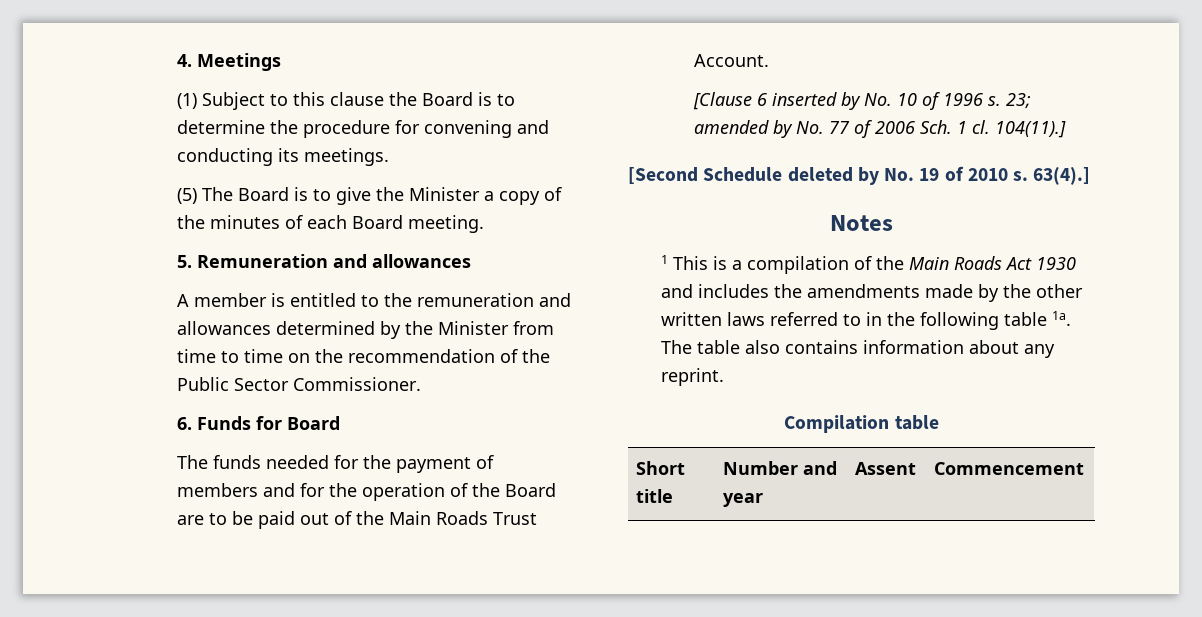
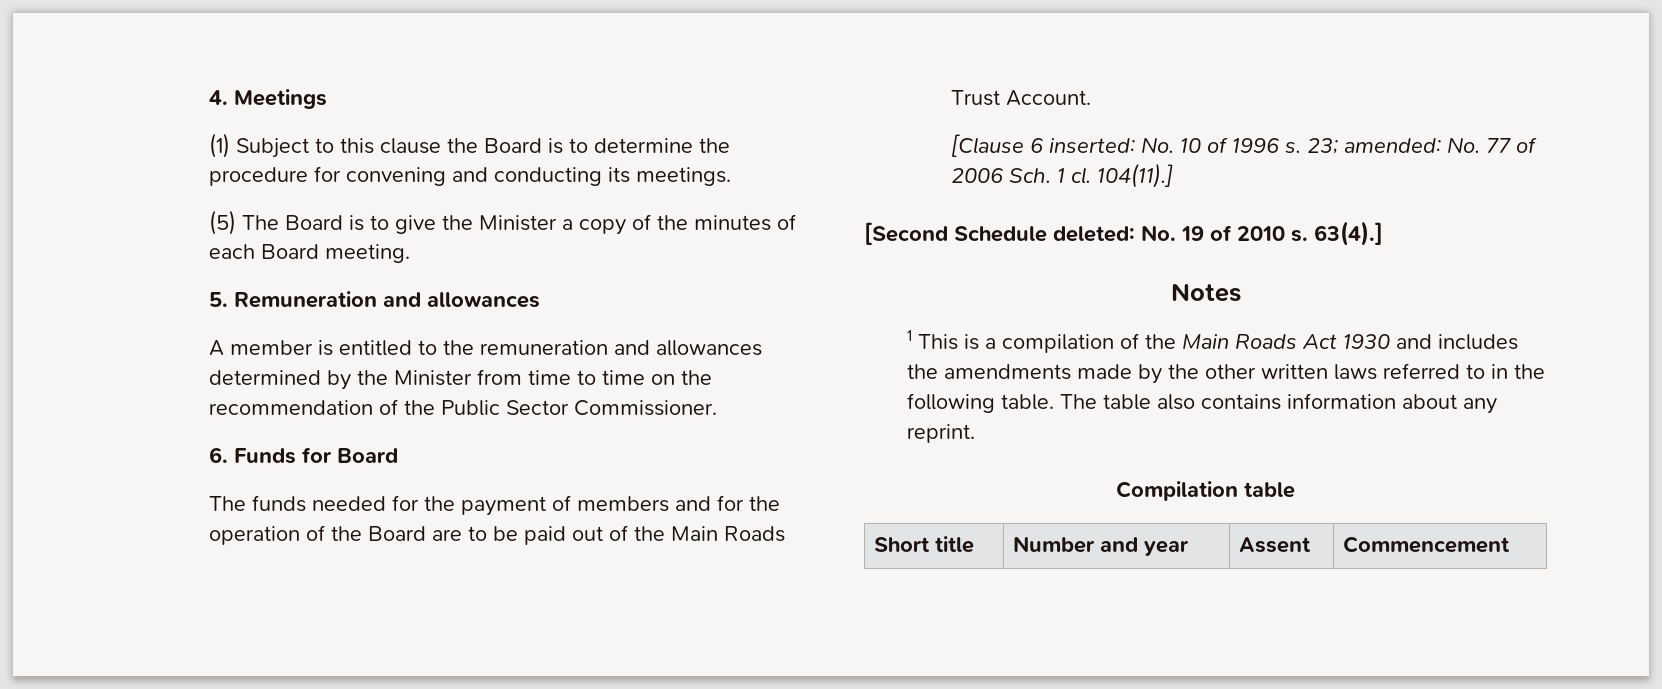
[772,92,862,110] inserted by -> [1048,138,1135,153] inserted:
[694,120,794,138] amended by -> [1343,138,1441,153] amended:
[787,167,879,185] deleted by -> [1053,226,1135,242] deleted:
[1004,311,1072,326] table 1a. -> [1001,394,1055,410] table.

